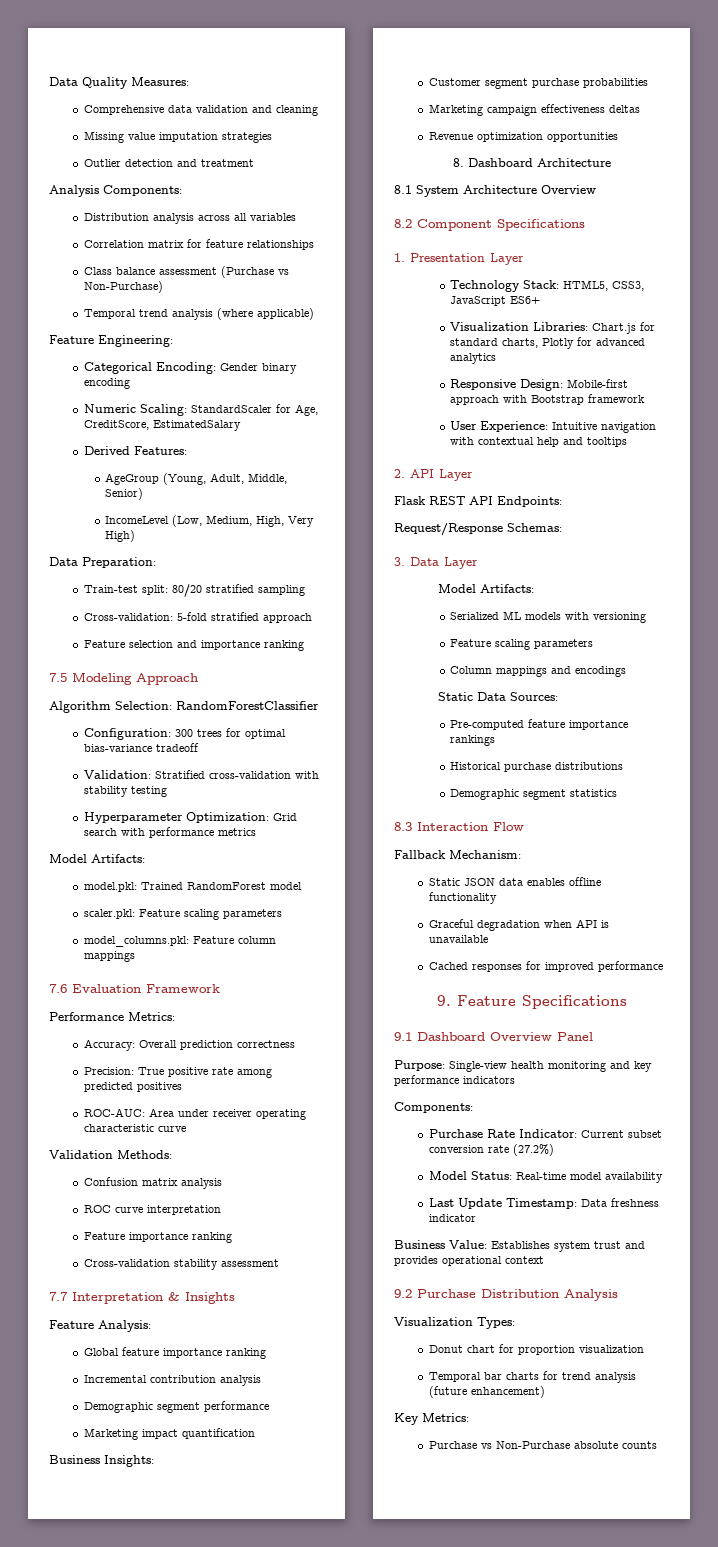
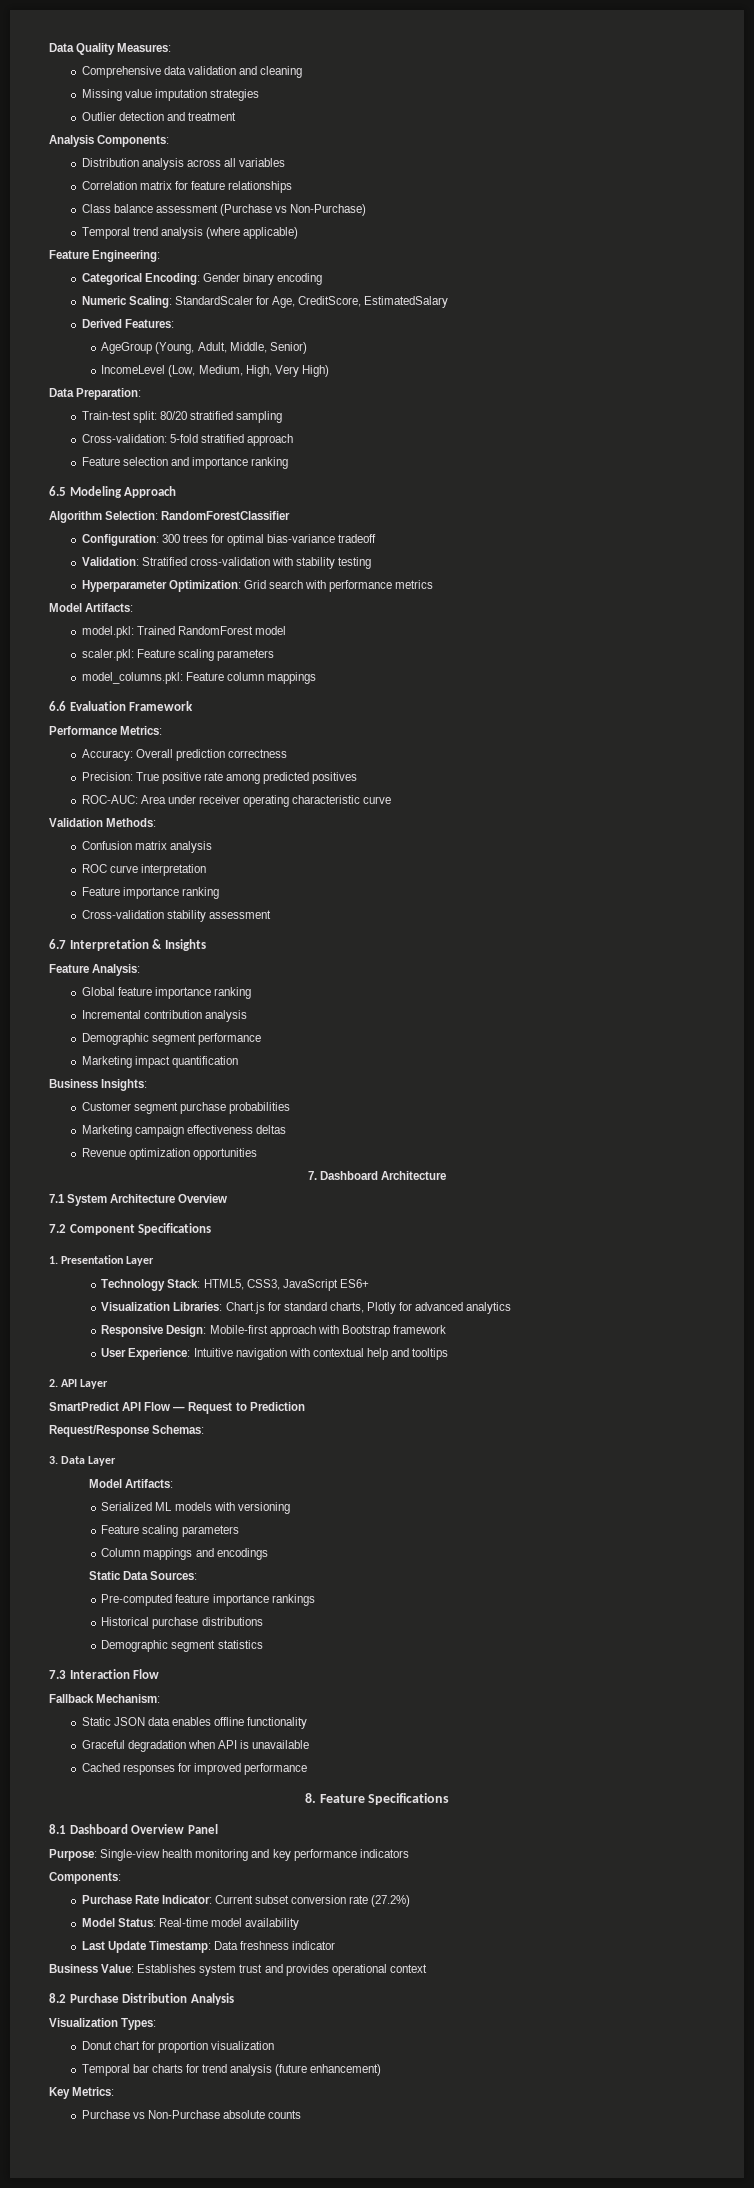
[49,673,67,682] 7.5 -> [49,486,66,496] 6.5
[49,984,67,993] 7.6 -> [49,701,66,711] 6.6
[49,1292,68,1301] 7.7 -> [49,939,66,949] 6.7
[452,158,464,167] 8. -> [307,1171,317,1180] 7.
[394,185,412,194] 8.1 -> [49,1194,65,1203] 7.1
[394,219,412,228] 8.2 -> [49,1224,66,1233] 7.2
[394,496,562,507] Flask REST API Endpoints: -> [49,1402,305,1414] SmartPredict API Flow — Request to Prediction
[394,822,412,831] 8.3 -> [49,1670,66,1679] 7.3
[436,995,451,1006] 9. -> [304,1793,316,1803] 8.
[394,1032,412,1041] 9.1 -> [49,1824,66,1834] 8.1
[394,1289,412,1298] 9.2 -> [49,1993,66,2003] 8.2

